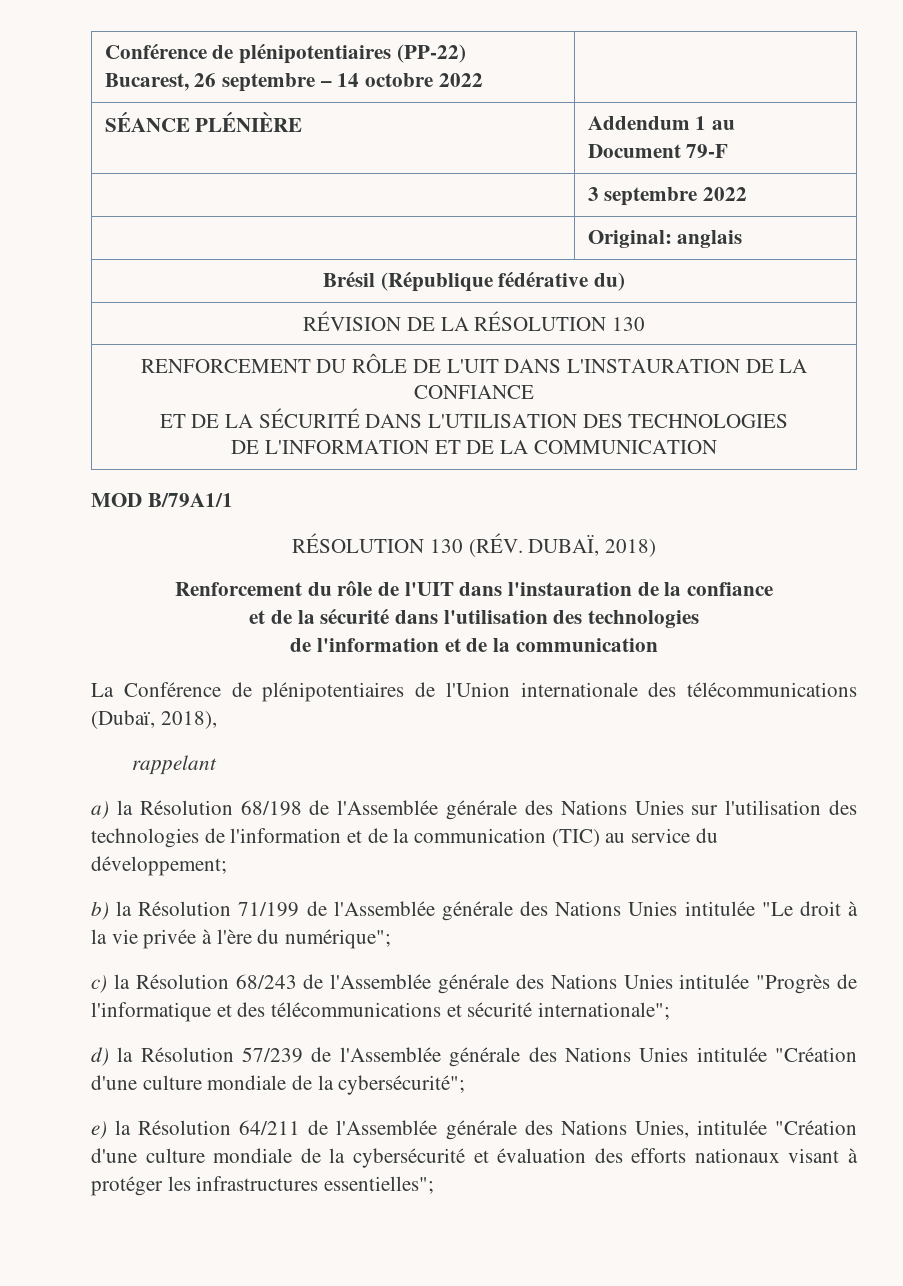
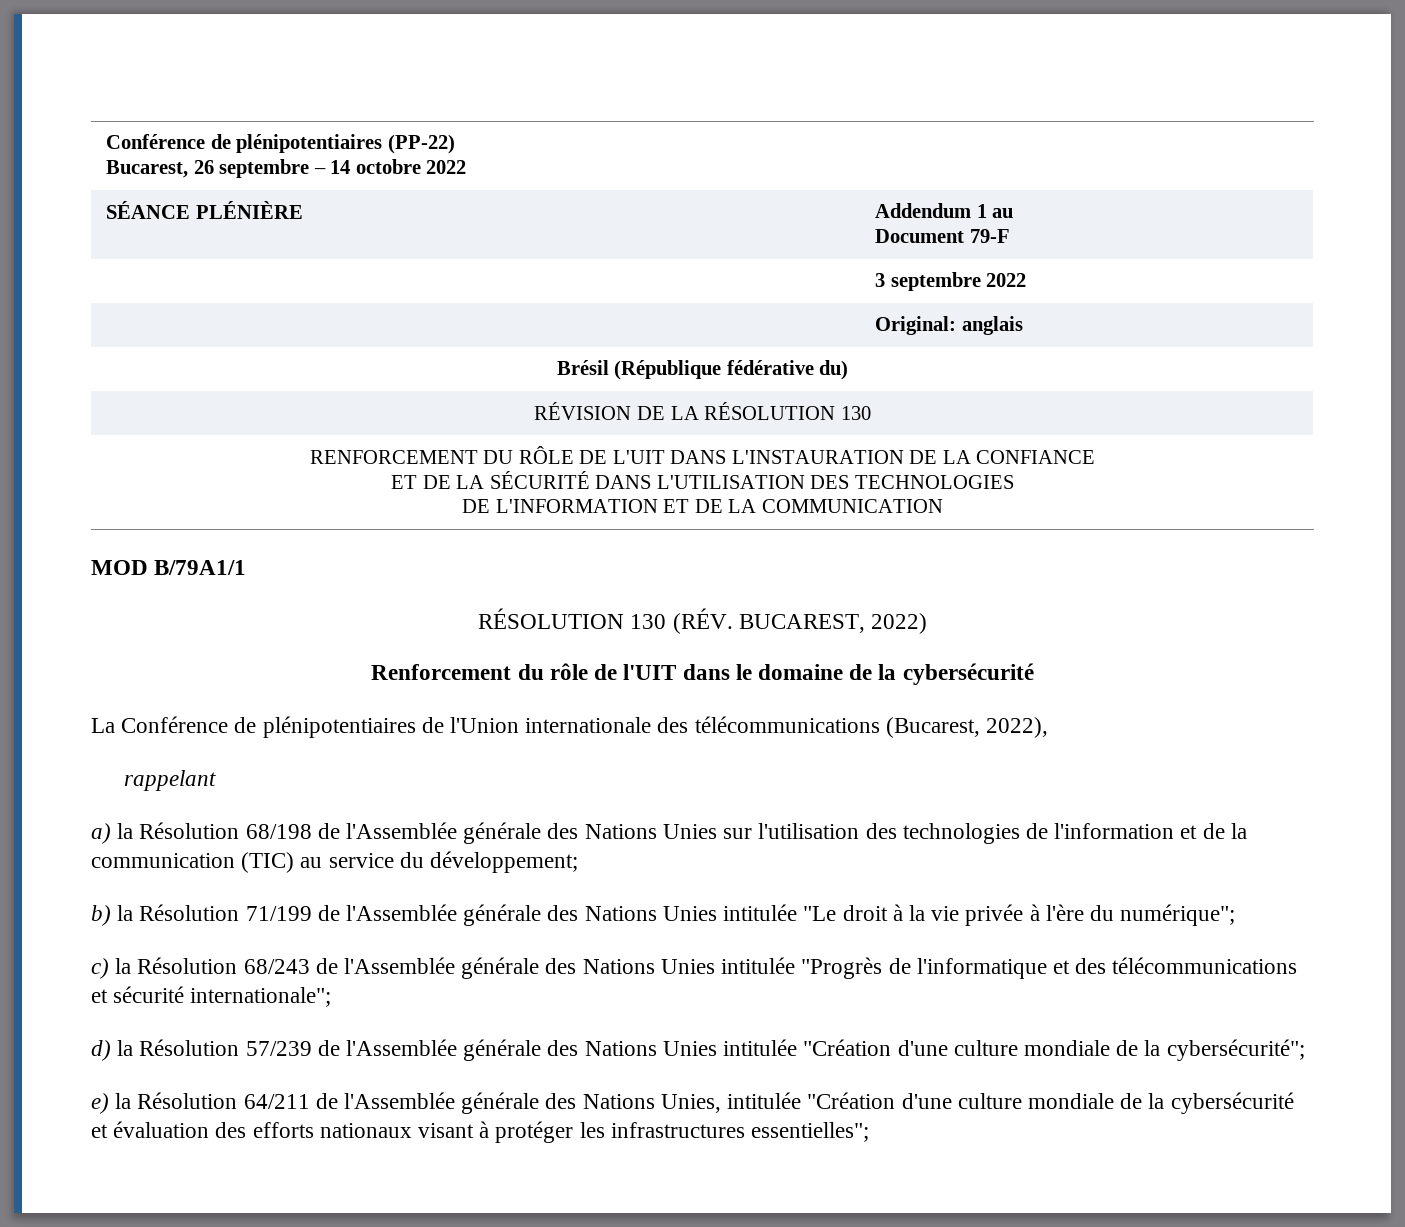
[528,534,656,557] DUBAÏ, 2018) -> [738,613,927,634] BUCAREST, 2022)
[508,582,774,596] [249,608,699,628] [290,638,658,652] l'instauration de la confiance // et de la sécurité dans l'utilisation des technologies // de l'information et de la communication -> [735,663,1034,685] le domaine de la cybersécurité
[91,710,217,729] (Dubaï, 2018), -> [885,717,1049,738] (Bucarest, 2022),

